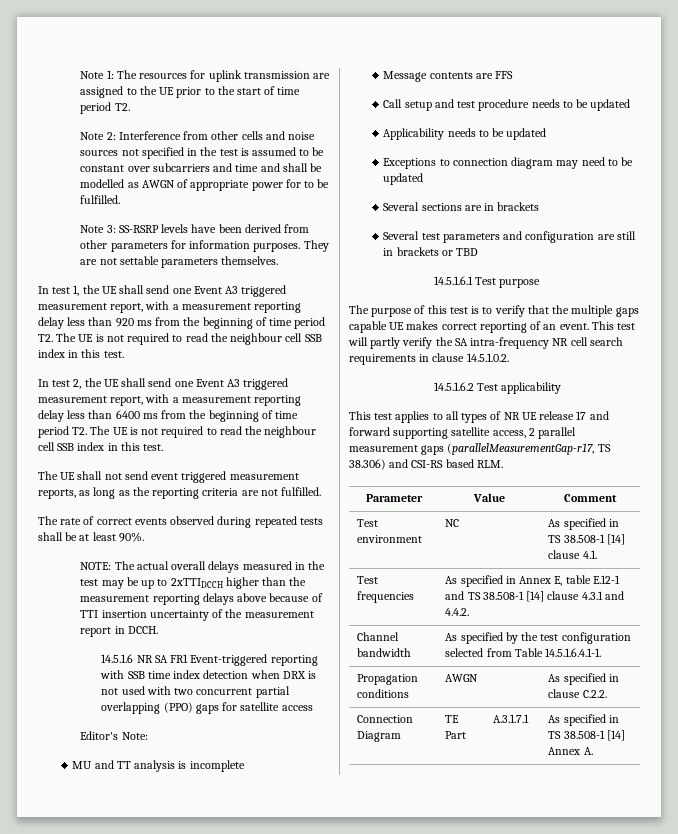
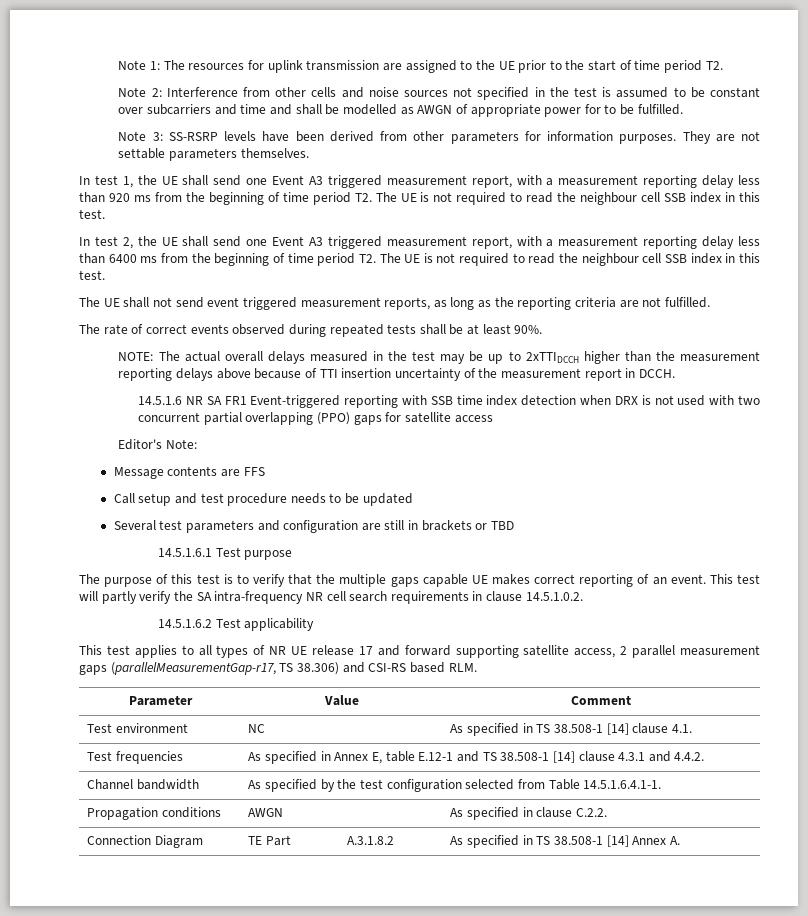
[72,760,245,772] // MU and TT analysis is incomplete -> (198, 444) none
[383,128,547,140] [383,157,634,169] [383,173,424,185] [383,202,540,211] // Applicability needs to be updated // Exceptions to connection diagram may need to be updated // Several sections are in brackets -> (413, 499) none
[493,714,530,723] A.3.1.7.1 -> [347,836,395,845] A.3.1.8.2

